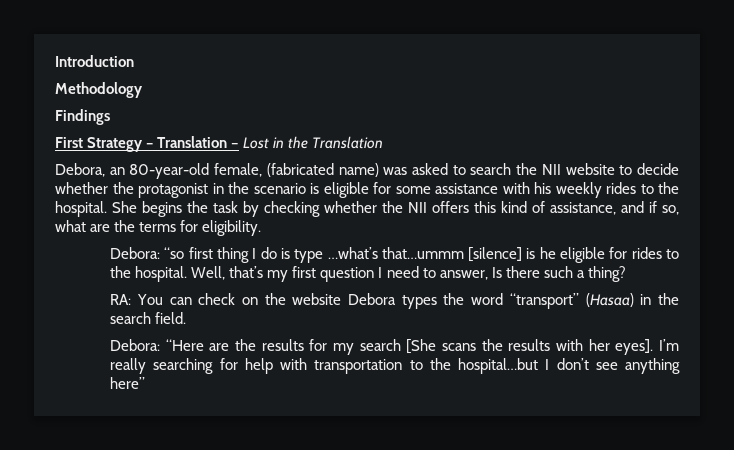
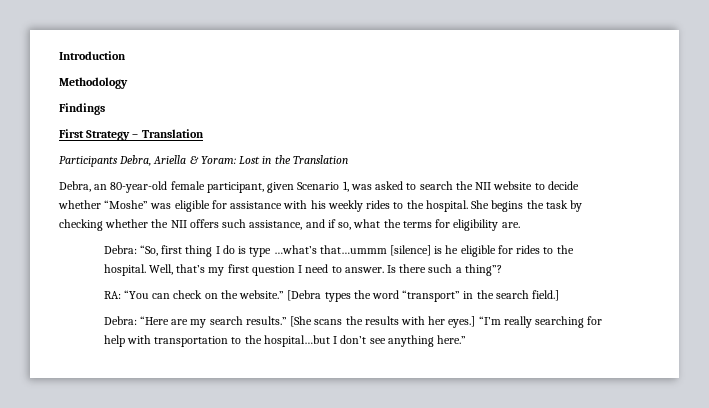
[231,143,240,148] – -> [59,155,236,167] // Participants Debra, Ariella & Yoram:
[55,163,105,177] Debora, -> [59,181,91,192] Debra,
[214,163,379,177] female, (fabricated name) -> [170,181,349,193] female participant, given Scenario 1,
[112,182,431,198] the protagonist in the scenario is eligible for some -> [104,200,227,212] “Moshe” was eligible for
[474,201,545,213] this kind of -> [222,219,247,228] such
[90,224,111,232] are -> (381, 223) none
[202,220,262,236] [110,247,185,259] eligibility. // Debora: “so -> [453,219,520,231] [103,245,158,256] eligibility are. // Debra: “So,
[439,270,488,280] answer, -> [344,267,384,273] answer.
[587,266,626,282] thing? -> [464,264,502,276] thing”?
[136,294,163,305] You -> [123,290,149,299] “You
[292,293,397,305] website Debora -> [239,290,322,301] website.” [Debra
[585,293,634,307] (Hasaa) -> (461, 296) none
[155,312,187,324] [110,339,328,351] field. // Debora: “Here are the results for -> [532,290,560,301] [103,316,189,325] field.] // Debra: “Here are
(401, 345) none -> [245,316,287,325] results.”
[615,339,679,355] eyes]. I’m -> [448,316,501,328] eyes.] “I’m
[110,377,146,389] here” -> [436,335,466,344] here.”

